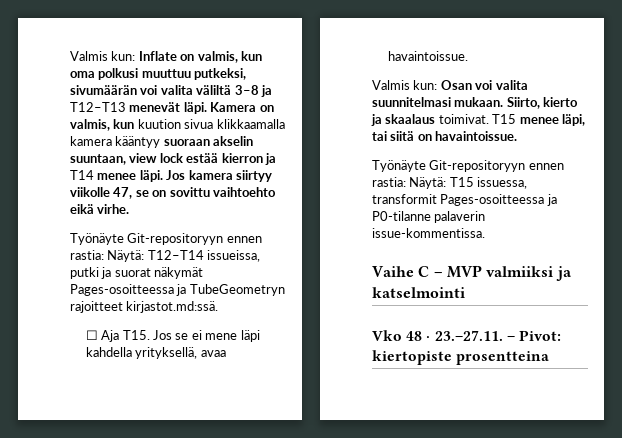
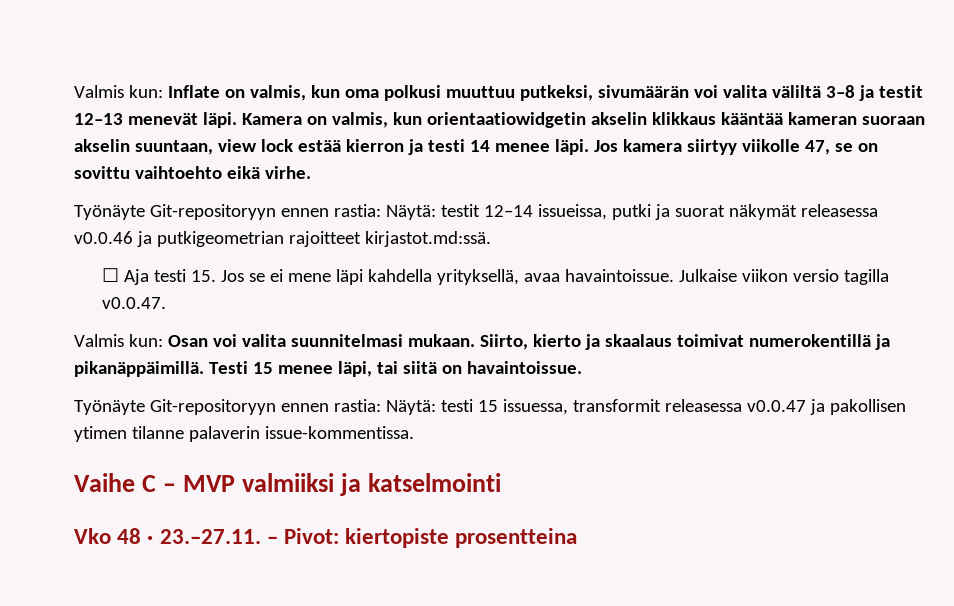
[70,102,126,112] T12–T13 -> [878,85,923,98] [74,113,123,125] testit 12–13
[137,119,285,129] [70,136,161,148] kuution sivua klikkaamalla kamera kääntyy -> [426,112,857,128] orientaatiowidgetin akselin klikkaus kääntää kameran
[70,170,94,180] T14 -> [427,139,490,152] testi 14
[147,250,204,260] T12–T14 -> [440,204,533,217] testit 12–14
[70,284,285,296] Pages-osoitteessa ja TubeGeometryn -> [800,204,878,217] [74,231,284,247] releasessa v0.0.46 ja putkigeometrian
[122,330,150,340] T15. -> [153,269,216,282] testi 15.
(468, 56) none -> [678,269,889,285] [101,297,166,309] Julkaise viikon versio tagilla v0.0.47.
[438,114,517,124] toimivat. T15 -> [676,334,890,350] [74,361,273,377] toimivat numerokentillä ja pikanäppäimillä. Testi 15
[449,177,528,189] [372,194,557,206] [372,211,431,221] T15 issuessa, transformit Pages-osoitteessa ja P0-tilanne -> [440,399,906,415] [74,426,184,442] testi 15 issuessa, transformit releasessa v0.0.47 ja pakollisen ytimen tilanne

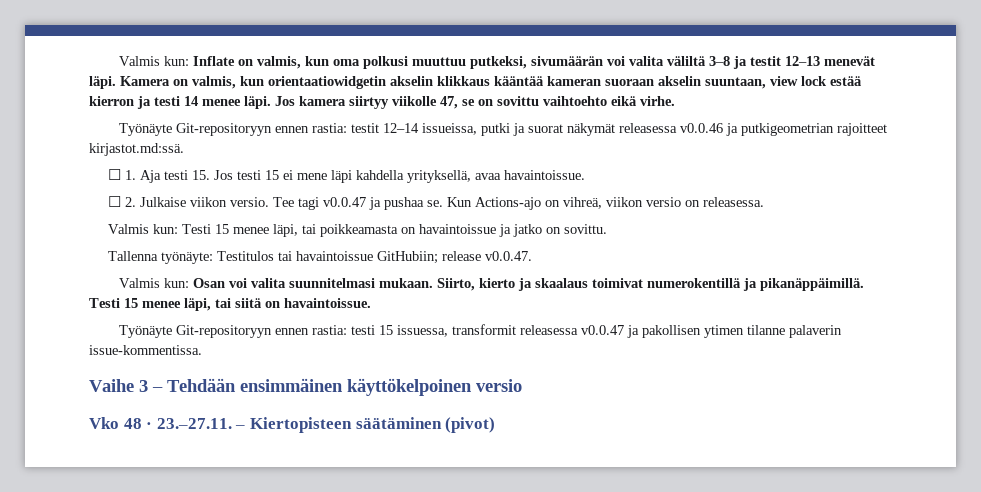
[385,205,436,220] Näytä: -> (348, 128) none
(119, 275) none -> [124,170,136,180] 1.
[248,273,265,282] se -> [236,170,279,180] testi 15
[678,269,889,285] Julkaise viikon versio tagilla -> [107,196,764,210] [107,224,607,237] [107,251,481,264] // ☐ 2. Julkaise viikon versio. Tee tagi v0.0.47 ja pushaa se. Kun Actions-ajo on vihreä, viikon versio on releasessa. // Valmis kun: Testi 15 menee läpi, tai poikkeamasta on havaintoissue ja jatko on sovittu. // Tallenna työnäyte: Testitulos tai havaintoissue GitHubiin; release
[385,400,436,415] Näytä: -> (348, 330) none
[142,473,502,496] C – MVP valmiiksi ja katselmointi -> [139,378,522,396] 3 – Tehdään ensimmäinen käyttökelpoinen versio
[284,528,578,548] Pivot: kiertopiste prosentteina -> [249,417,496,433] Kiertopisteen säätäminen (pivot)

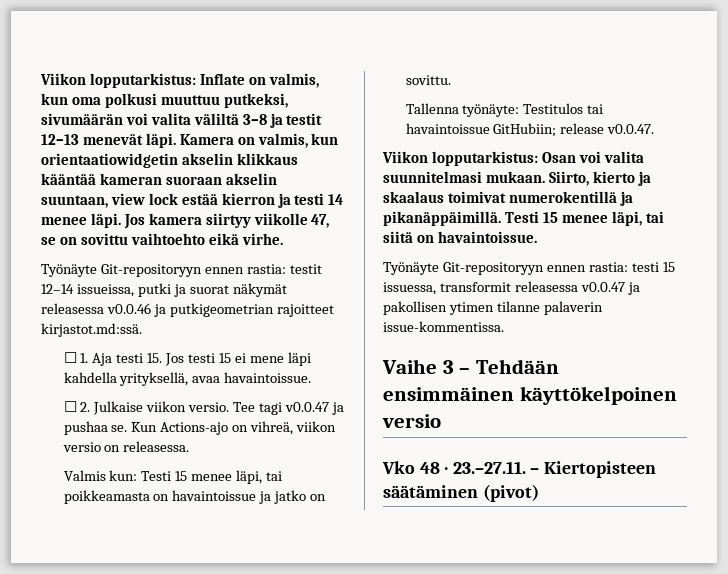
[119,56,190,66] Valmis kun: -> [40,73,196,88] Viikon lopputarkistus:
[119,278,190,288] Valmis kun: -> [382,151,538,166] Viikon lopputarkistus:

